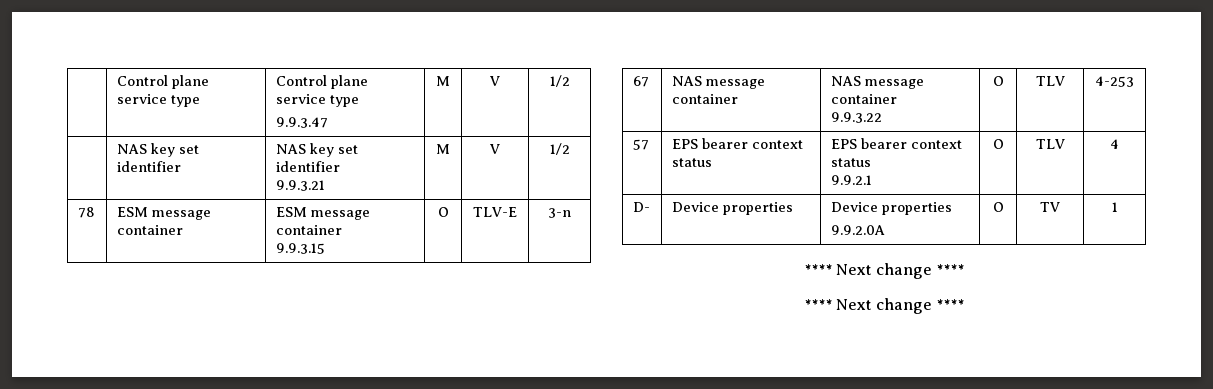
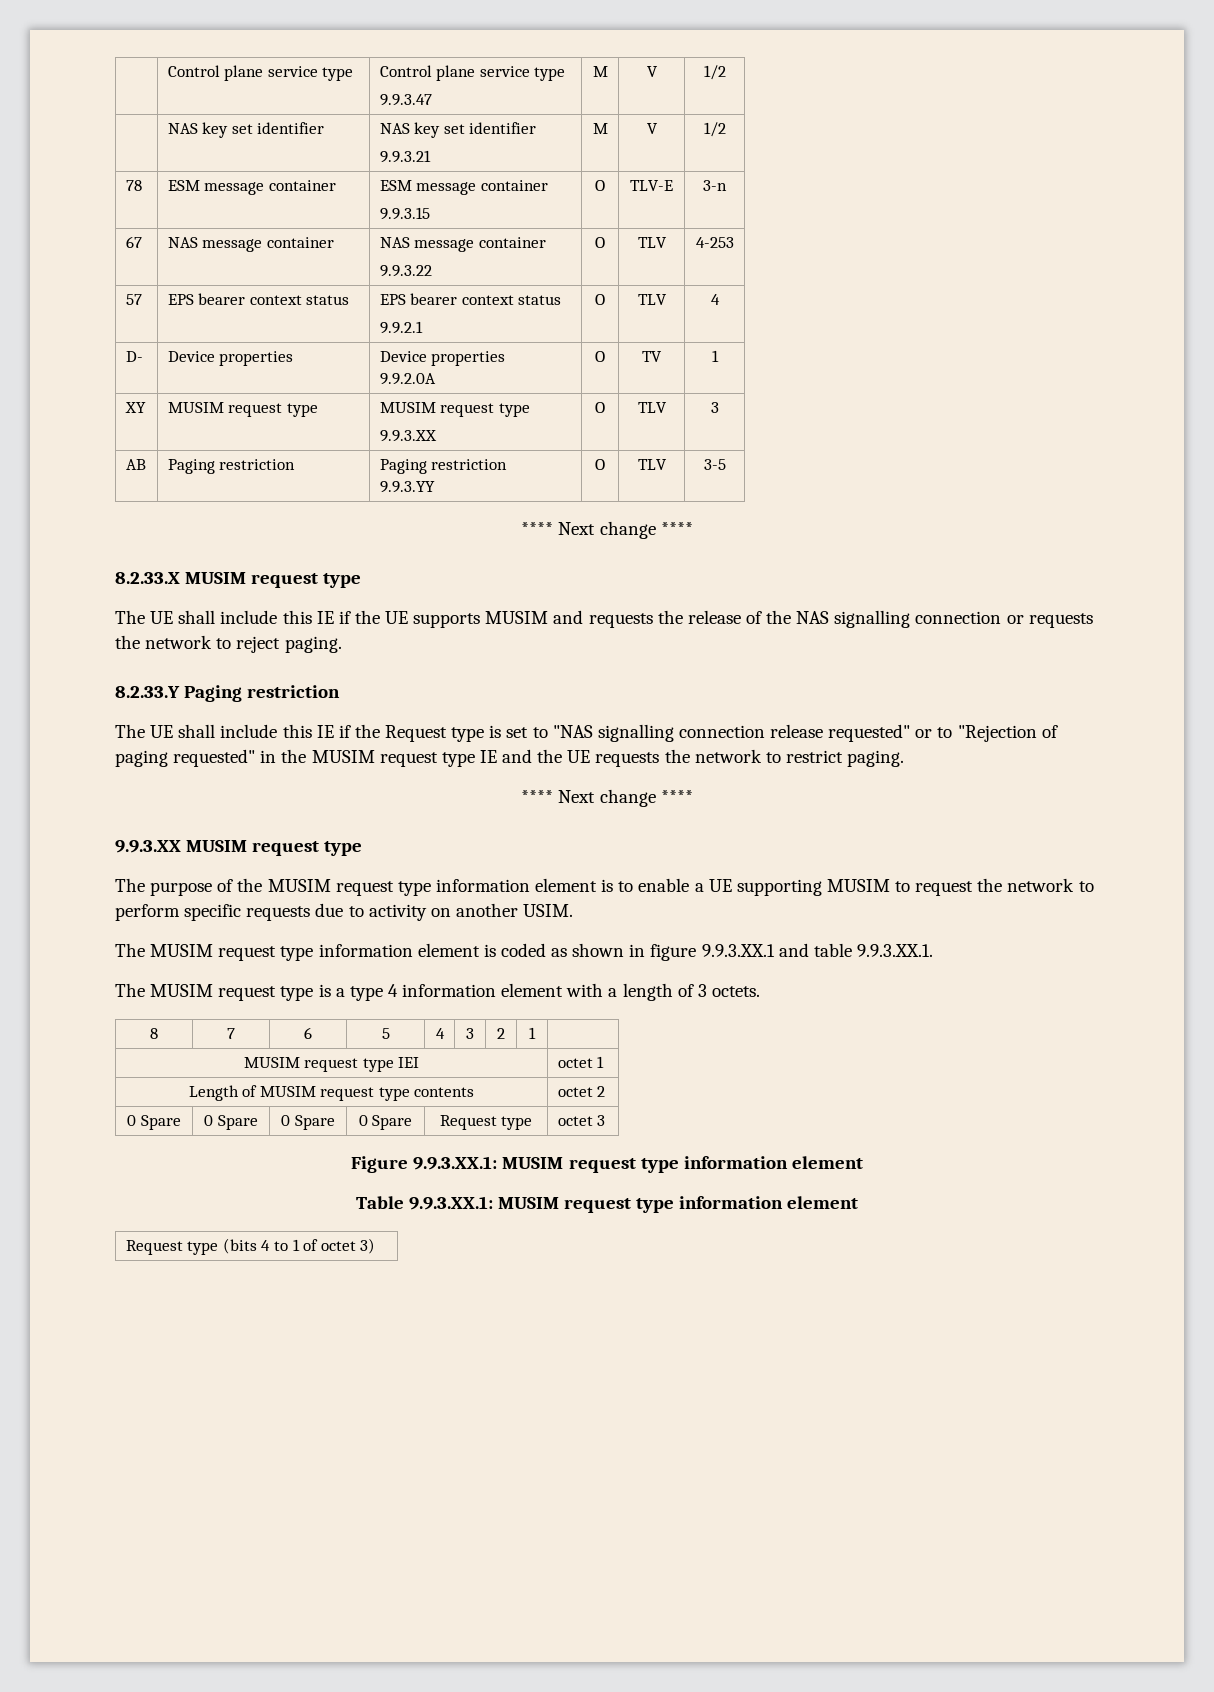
[803,263,965,279] [803,298,965,314] // **** Next change **** // **** Next change **** -> [124,402,146,413] [167,402,318,417] [379,402,530,417] [379,430,437,442] [595,402,605,413] [637,402,667,413] [710,402,719,413] [125,459,146,470] [167,459,296,474] [379,459,508,474] [379,481,435,493] [595,459,605,470] [637,459,667,470] [703,459,726,470] [521,521,693,539] [115,572,362,588] [115,610,1093,628] [115,635,342,653] [115,685,341,702] [115,724,1058,742] [115,749,905,767] [521,789,693,807] [115,840,363,856] [115,878,1094,896] [115,903,574,921] [115,943,933,961] [115,983,760,1001] [150,1028,158,1039] [227,1028,235,1039] [304,1027,312,1039] [381,1028,390,1039] [435,1028,445,1039] [466,1028,474,1039] [497,1028,505,1039] [529,1027,536,1039] [243,1057,420,1072] [557,1056,605,1068] [188,1085,475,1101] [557,1086,606,1097] [127,1115,181,1130] [204,1115,258,1130] [281,1115,335,1130] [358,1115,413,1130] [439,1115,533,1130] [557,1115,606,1126] [351,1156,863,1173] [355,1196,859,1213] [125,1238,376,1255] // XY | MUSIM request type | MUSIM request type // 9.9.3.XX | O | TLV | 3 // AB | Paging restriction | Paging restriction // 9.9.3.YY | O | TLV | 3-5 // **** Next change **** // 8.2.33.X MUSIM request type // The UE shall include this IE if the UE supports MUSIM and requests the release of the NAS signalling connection or requests the network to reject paging. // 8.2.33.Y Paging restriction // The UE shall include this IE if the Request type is set to "NAS signalling connection release requested" or to "Rejection of paging requested" in the MUSIM request type IE and the UE requests the network to restrict paging. // **** Next change **** // 9.9.3.XX MUSIM request type // The purpose of the MUSIM request type information element is to enable a UE supporting MUSIM to request the network to perform specific requests due to activity on another USIM. // The MUSIM request type information element is coded as shown in figure 9.9.3.XX.1 and table 9.9.3.XX.1. // The MUSIM request type is a type 4 information element with a length of 3 octets. // 8 | 7 | 6 | 5 | 4 | 3 | 2 | 1 | // MUSIM request type IEI | octet 1 // Length of MUSIM request type contents | octet 2 // 0 Spare | 0 Spare | 0 Spare | 0 Spare | Request type | octet 3 // Figure 9.9.3.XX.1: MUSIM request type information element // Table 9.9.3.XX.1: MUSIM request type information element // Request type (bits 4 to 1 of octet 3)

